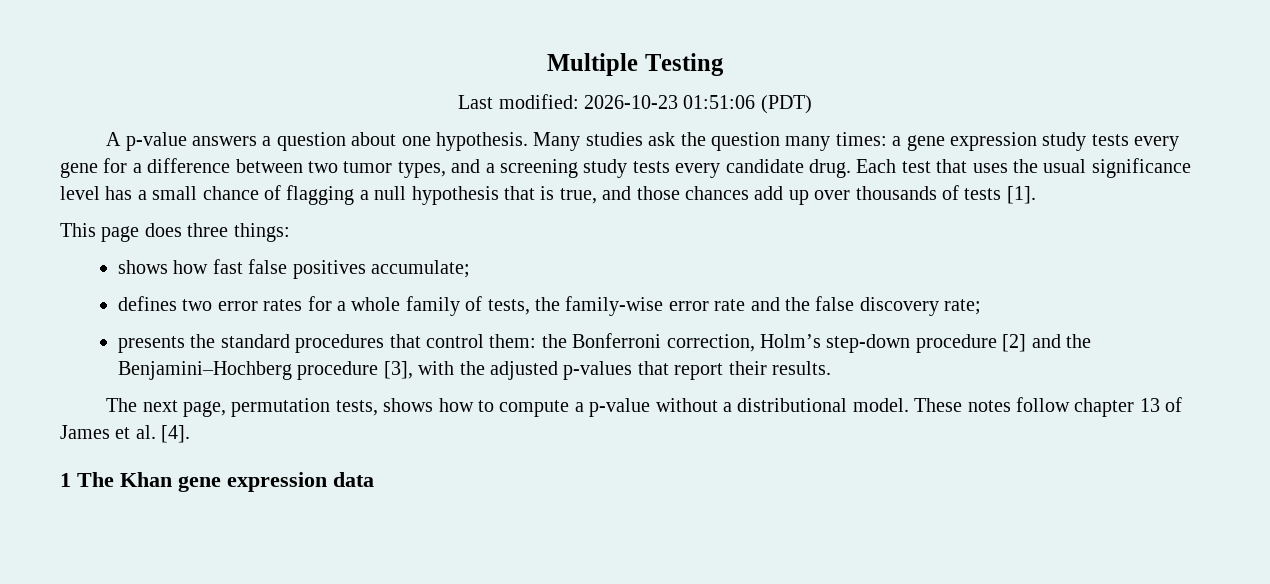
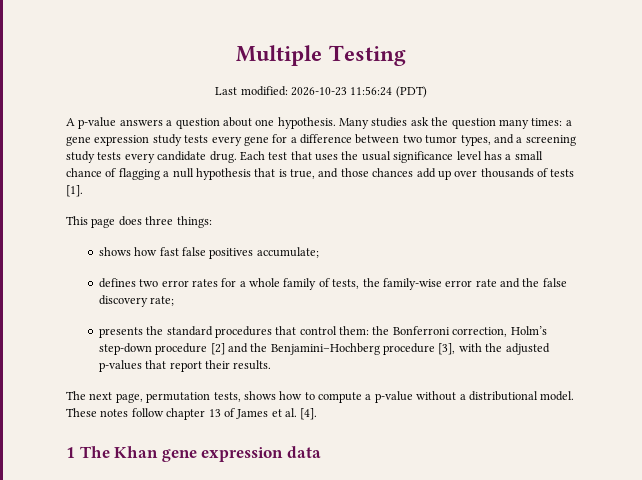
[683,95,756,109] 01:51:06 -> [350,86,393,96] 11:56:24

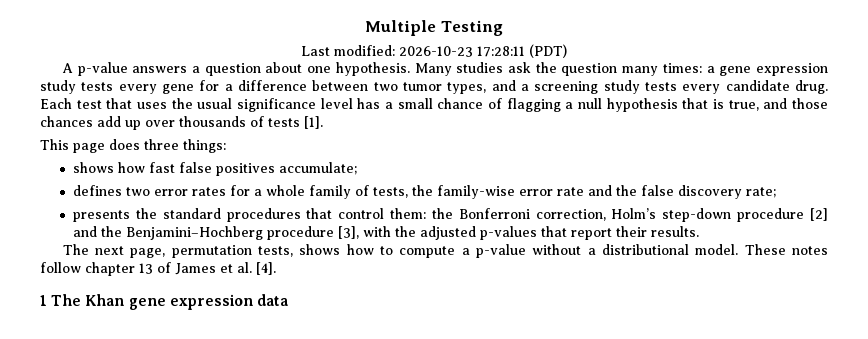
[350,86,393,96] 11:56:24 -> [477,46,525,57] 17:28:11

